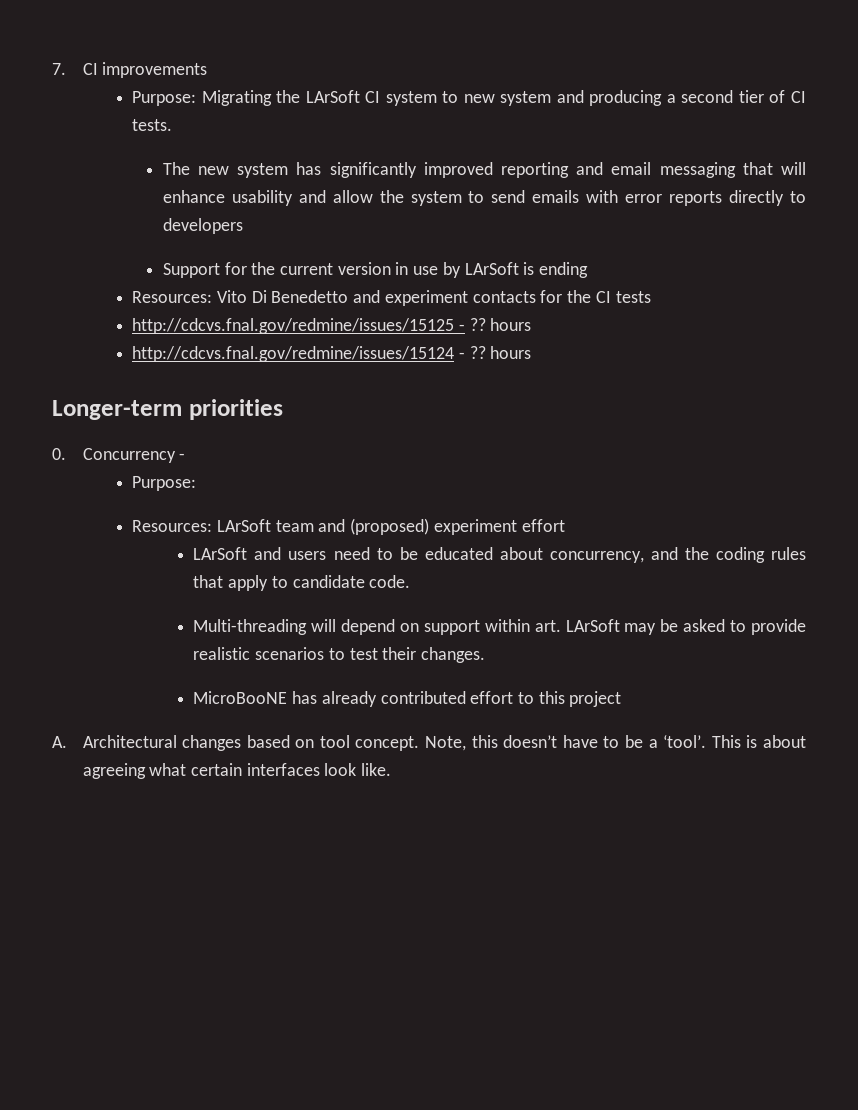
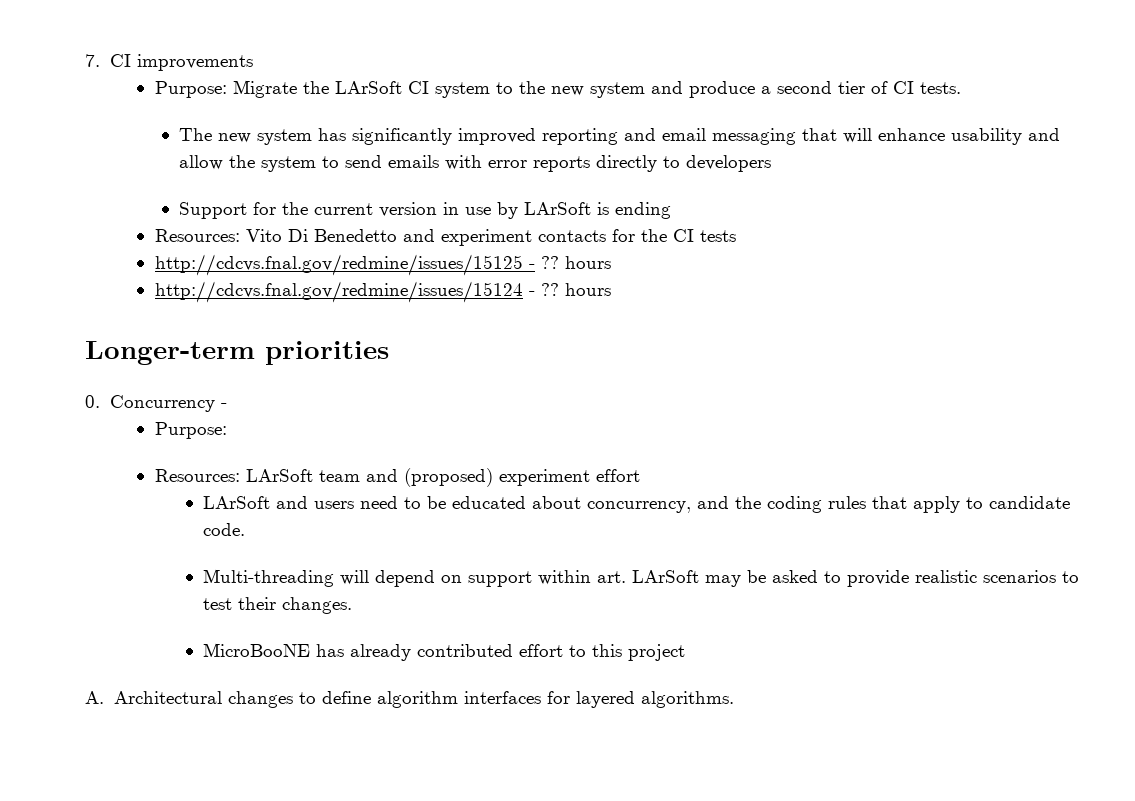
[201,90,272,106] Migrating -> [232,80,297,98] Migrate
(459, 97) none -> [518,81,545,94] the
[589,90,663,106] producing -> [688,81,755,98] produce
[246,735,807,751] [82,763,392,779] based on tool concept. Note, this doesn’t have to be a ‘tool’. This is about agreeing what certain interfaces look like. -> [298,691,734,708] to define algorithm interfaces for layered algorithms.

